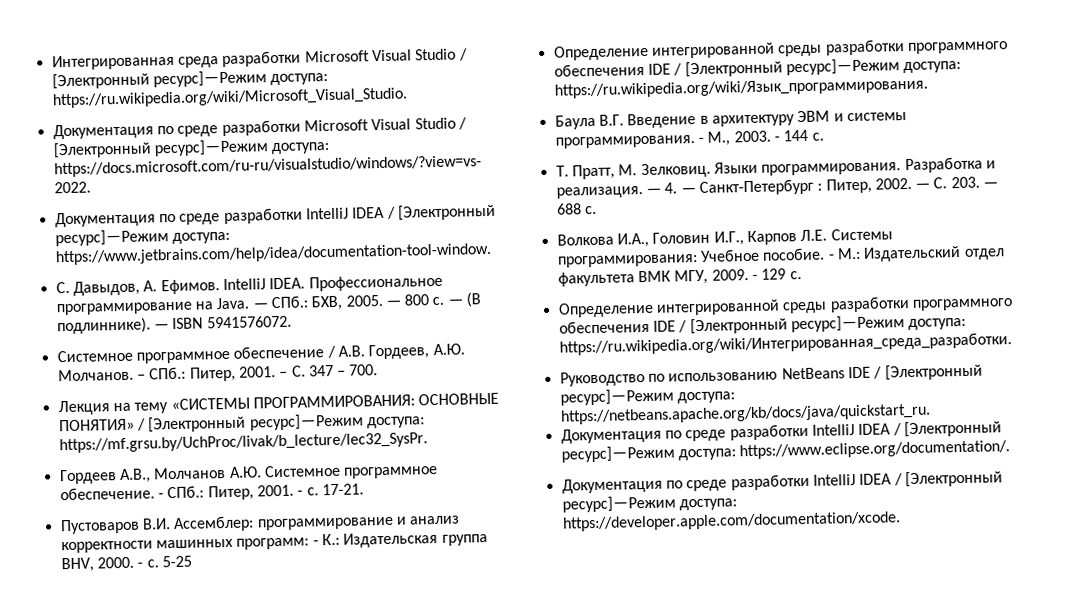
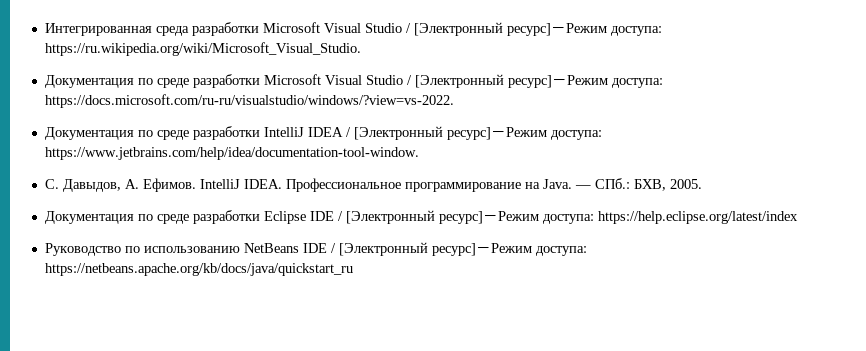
[385,292,482,308] [56,315,292,335] [56,343,465,364] [57,364,379,382] [57,392,500,416] [58,414,425,433] [58,432,428,454] [58,464,439,485] [59,483,364,501] [59,515,461,535] [60,531,488,554] [60,555,192,573] [553,39,1008,61] [553,59,962,78] [553,77,928,99] [554,110,907,130] [554,129,824,149] [555,156,996,180] [555,176,999,199] [556,203,597,215] [556,228,893,248] [557,245,1005,268] [557,268,802,287] [557,295,1013,318] [558,316,967,335] [558,332,1012,356] — 800 с. — (В подлиннике). — ISBN 5941576072. // Системное программное обеспечение / А.В. Гордеев, А.Ю. Молчанов. – СПб.: Питер, 2001. – С. 347 – 700. // Лекция на тему «СИСТЕМЫ ПРОГРАММИРОВАНИЯ: ОСНОВНЫЕ ПОНЯТИЯ» / [Электронный ресурс]－Режим доступа: https://mf.grsu.by/UchProc/livak/b_lecture/lec32_SysPr. // Гордеев А.В., Молчанов А.Ю. Системное программное обеспечение. - СПб.: Питер, 2001. - с. 17-21. // Пустоваров В.И. Ассемблер: программирование и анализ корректности машинных программ: - К.: Издательская группа BHV, 2000. - с. 5-25 // Определение интегрированной среды разработки программного обеспечения IDE / [Электронный ресурс]－Режим доступа: https://ru.wikipedia.org/wiki/Язык_программирования. // Баула В.Г. Введение в архитектуру ЭВМ и системы программирования. - М., 2003. - 144 с. // Т. Пратт, М. Зелковиц. Языки программирования. Разработка и реализация. — 4. — Санкт-Петербург : Питер, 2002. — С. 203. — 688 с. // Волкова И.А., Головин И.Г., Карпов Л.Е. Системы программирования: Учебное пособие. - М.: Издательский отдел факультета ВМК МГУ, 2009. - 129 с. // Определение интегрированной среды разработки программного обеспечения IDE / [Электронный ресурс]－Режим доступа: https://ru.wikipedia.org/wiki/Интегрированная_среда_разработки. -> [44,210,798,224] // Документация по среде разработки Eclipse IDE / [Электронный ресурс]－Режим доступа: https://help.eclipse.org/latest/index
[559,403,931,425] [560,420,1002,444] [560,440,1011,463] [561,470,1003,494] [561,496,737,513] [561,511,901,532] https://netbeans.apache.org/kb/docs/java/quickstart_ru. // Документация по среде разработки IntelliJ IDEA / [Электронный ресурс]－Режим доступа: https://www.eclipse.org/documentation/. // Документация по среде разработки IntelliJ IDEA / [Электронный ресурс]－Режим доступа: https://developer.apple.com/documentation/xcode. -> [44,263,353,276] https://netbeans.apache.org/kb/docs/java/quickstart_ru

